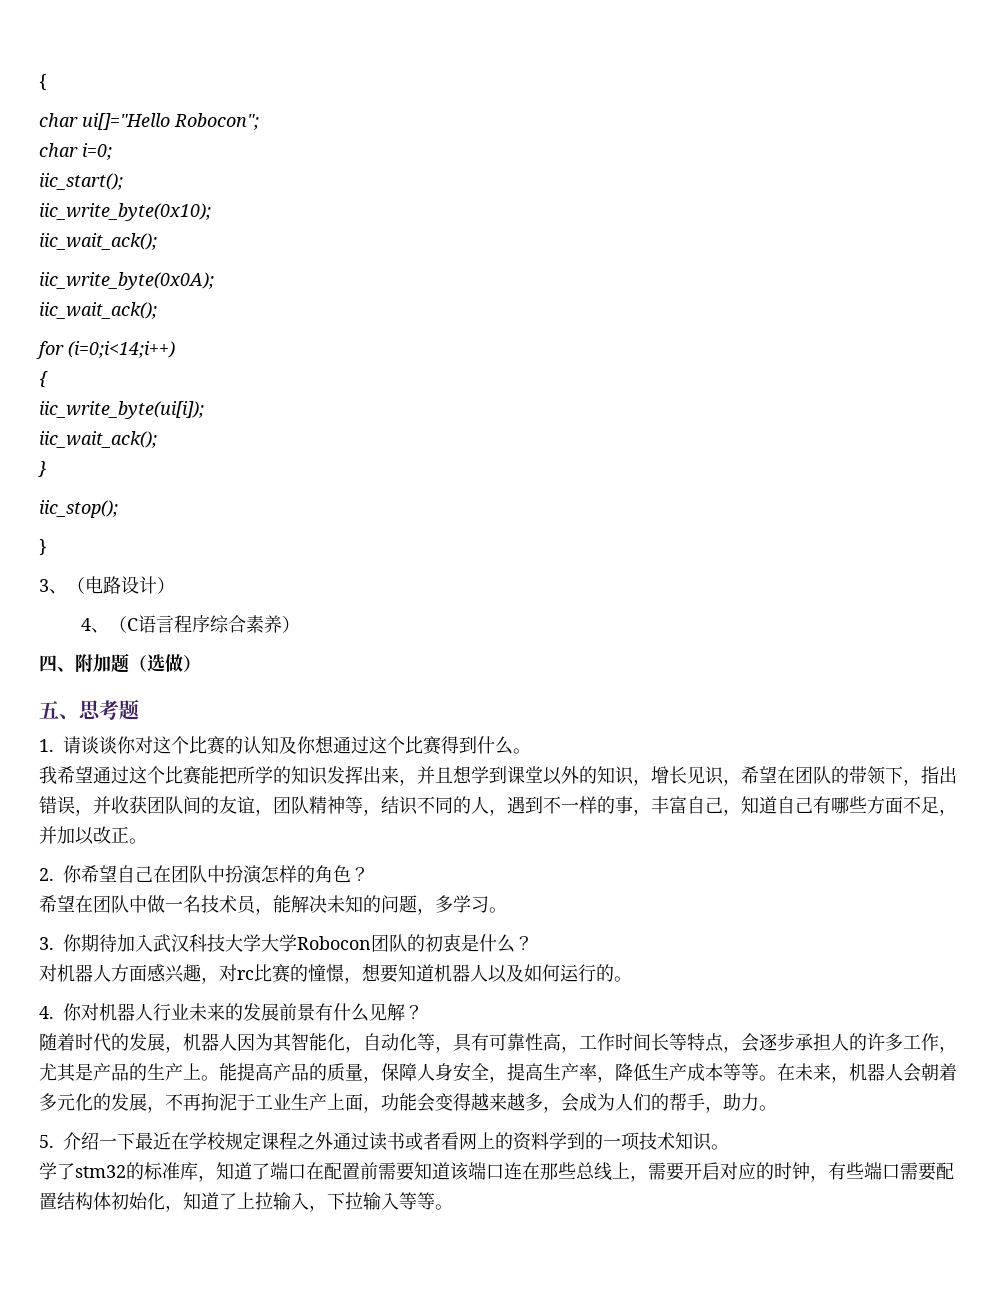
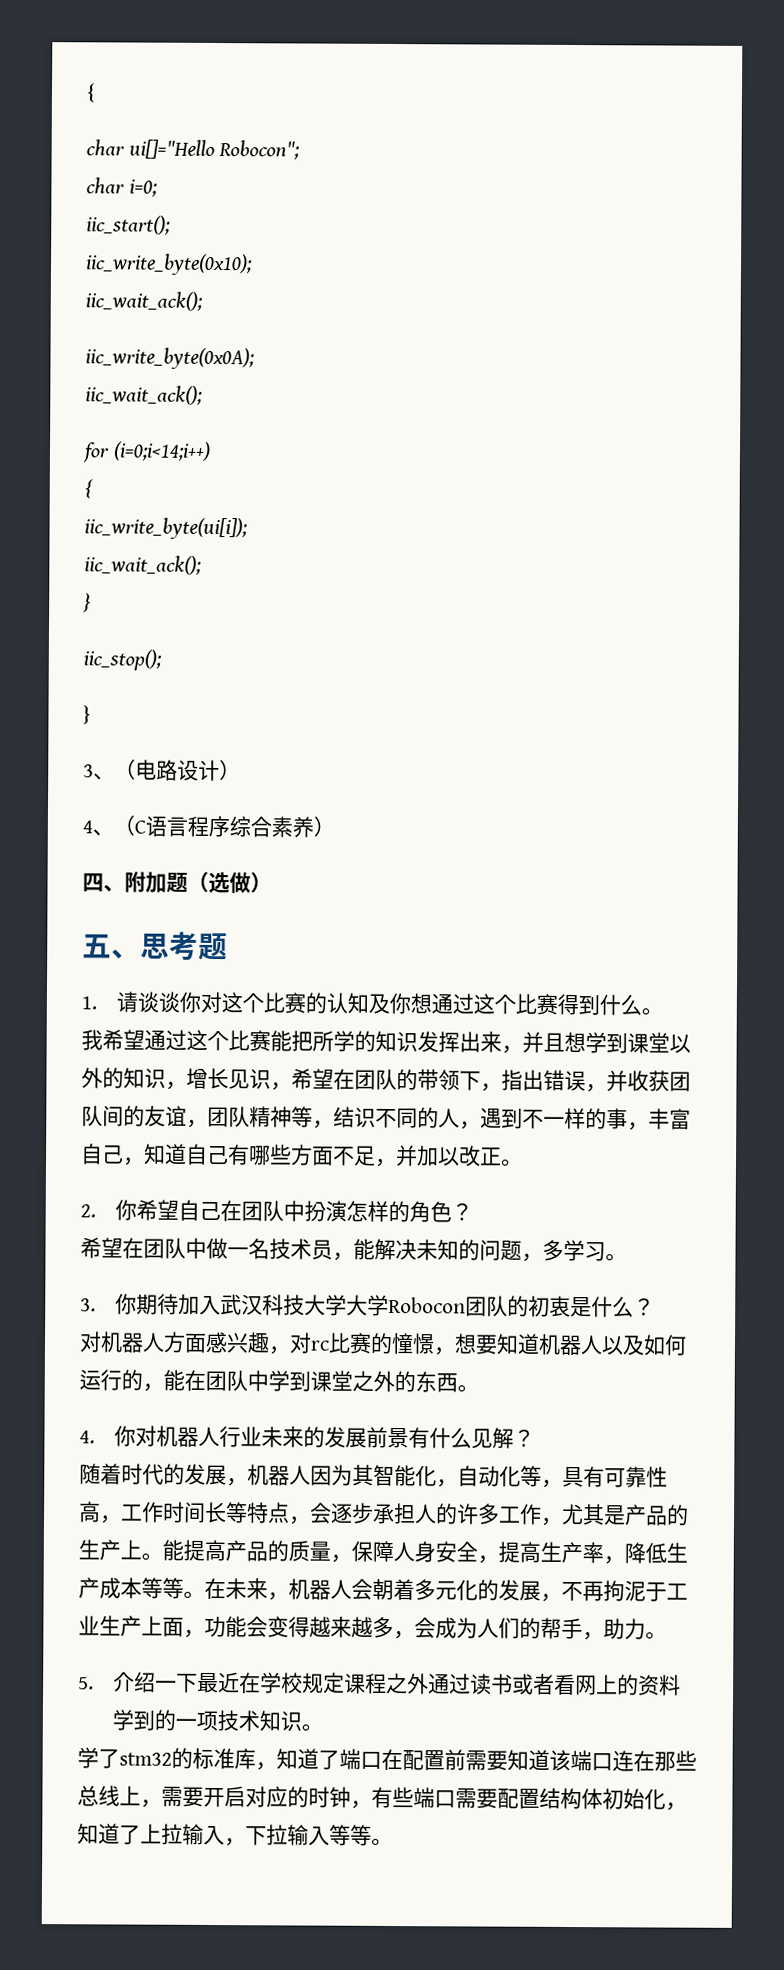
(614, 973) none -> [142,1369,458,1393] ，能在团队中学到课堂之外的东西

